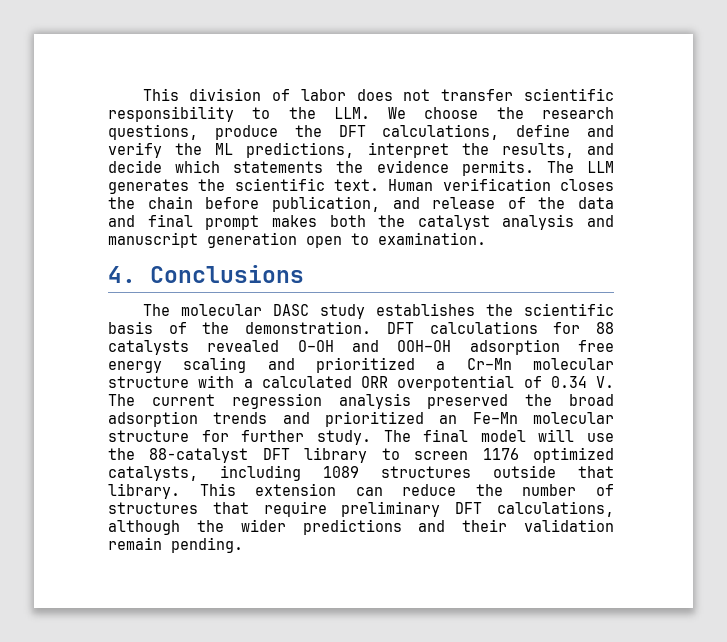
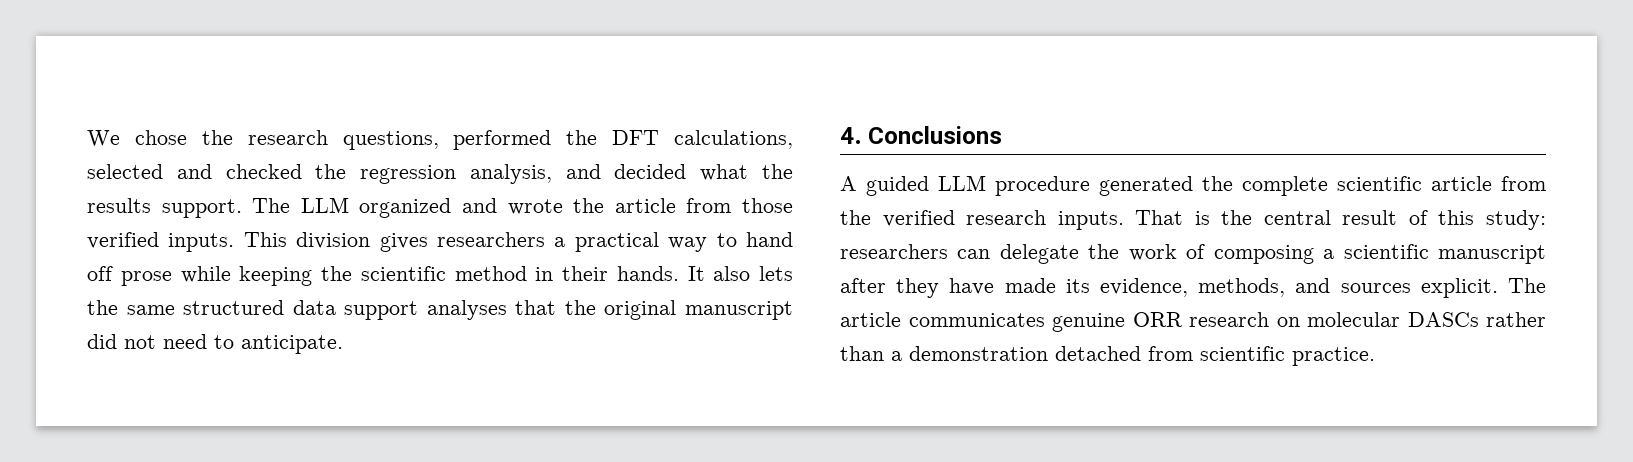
[142,88,614,101] [108,106,479,122] This division of labor does not transfer scientific responsibility to the LLM. We choose -> [87,130,187,147] We chose
[214,125,278,140] produce -> [453,130,552,150] performed
[516,124,614,137] [108,142,614,158] [108,160,614,176] [108,178,614,194] [108,196,614,212] [108,214,614,230] [108,232,486,248] [108,265,304,283] [142,303,614,319] [108,321,614,334] [108,339,614,355] [108,357,614,373] [108,375,614,391] [108,393,614,409] [108,411,614,427] [108,429,614,445] [108,447,614,463] [108,465,614,481] [108,483,614,499] [108,501,614,517] [108,519,614,535] [108,537,243,553] define and verify the ML predictions, interpret the results, and decide which statements the evidence permits. The LLM generates the scientific text. Human verification closes the chain before publication, and release of the data and final prompt makes both the catalyst analysis and manuscript generation open to examination. // 4. Conclusions // The molecular DASC study establishes the scientific basis of the demonstration. DFT calculations for 88 catalysts revealed O–OH and OOH–OH adsorption free energy scaling and prioritized a Cr–Mn molecular structure with a calculated ORR overpotential of 0.34 V. The current regression analysis preserved the broad adsorption trends and prioritized an Fe–Mn molecular structure for further study. The final model will use the 88-catalyst DFT library to screen 1176 optimized catalysts, including 1089 structures outside that library. This extension can reduce the number of structures that require preliminary DFT calculations, although the wider predictions and their validation remain pending. -> [87,164,794,184] [87,197,794,218] [87,232,793,252] [87,266,793,286] [87,300,793,320] [87,334,343,354] [840,126,1003,144] [840,175,1546,196] [840,210,1546,230] [840,244,1546,264] [840,278,1546,298] [840,312,1546,332] [840,346,1375,366] selected and checked the regression analysis, and decided what the results support. The LLM organized and wrote the article from those verified inputs. This division gives researchers a practical way to hand off prose while keeping the scientific method in their hands. It also lets the same structured data support analyses that the original manuscript did not need to anticipate. // 4. Conclusions // A guided LLM procedure generated the complete scientific article from the verified research inputs. That is the central result of this study: researchers can delegate the work of composing a scientific manuscript after they have made its evidence, methods, and sources explicit. The article communicates genuine ORR research on molecular DASCs rather than a demonstration detached from scientific practice.

